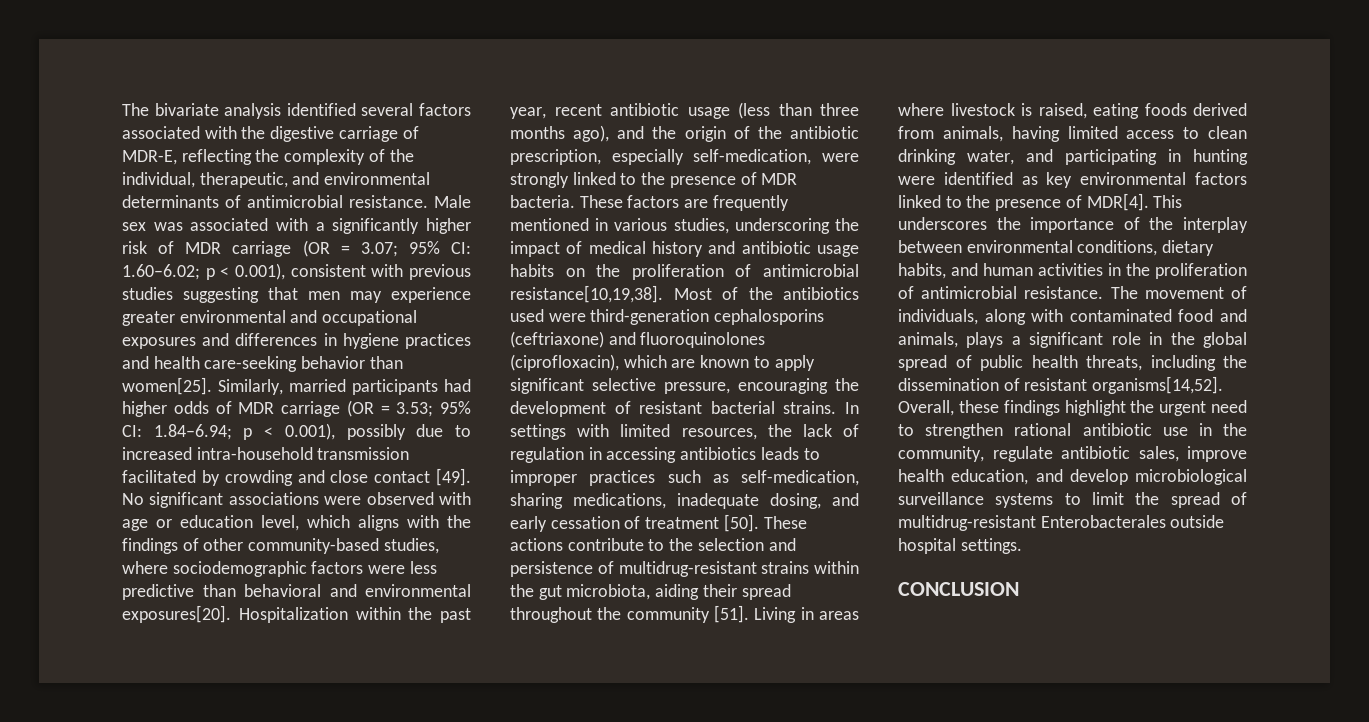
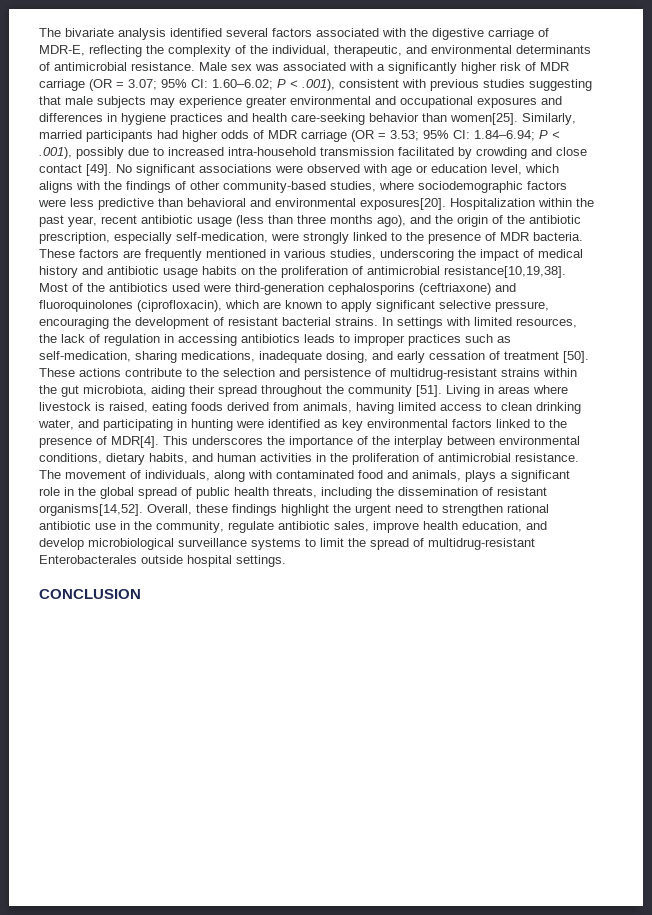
[205,263,285,280] p < 0.001), -> [277,79,335,91] P < .001),
[308,291,340,300] men -> [65,96,146,108] male subjects
[243,423,335,440] p < 0.001), -> [539,130,560,139] [39,147,72,159] P < .001),

